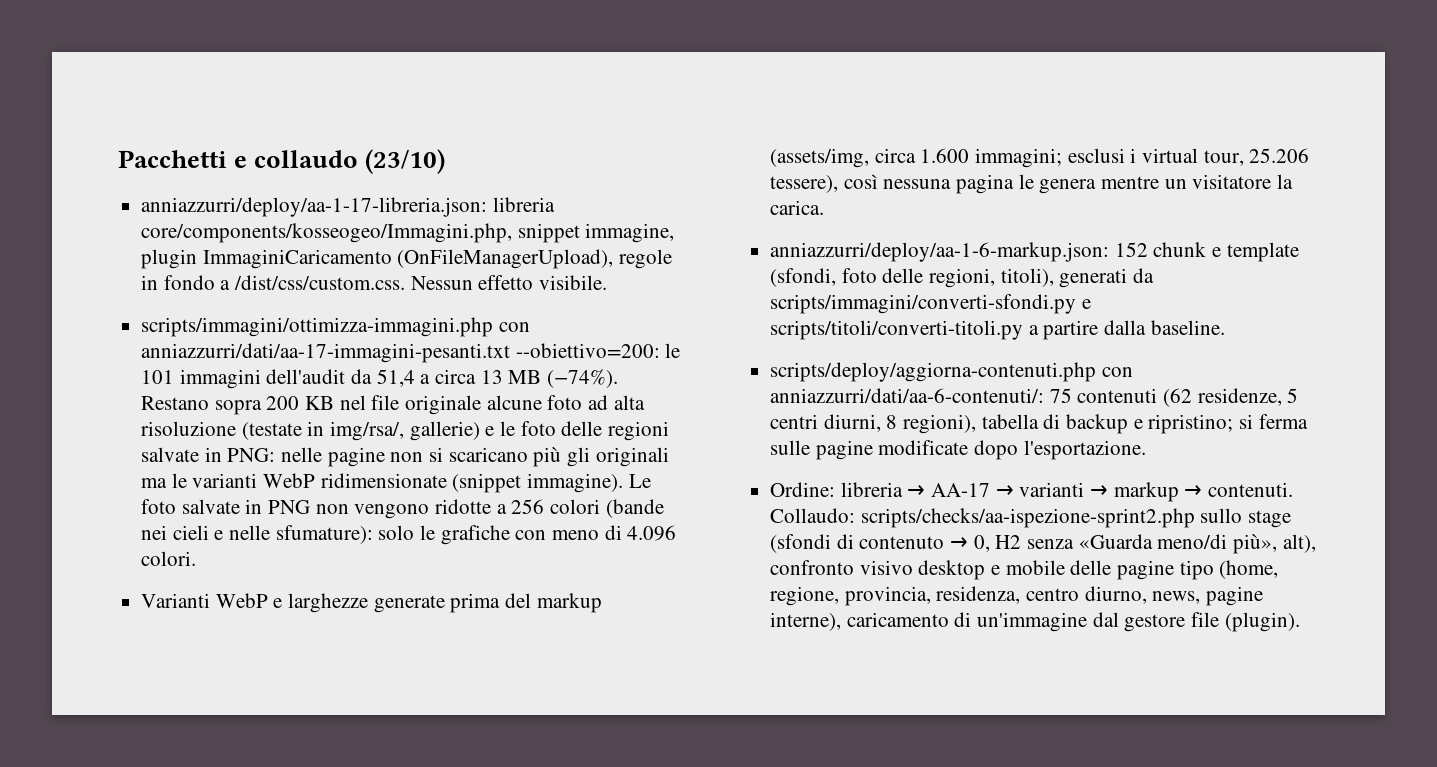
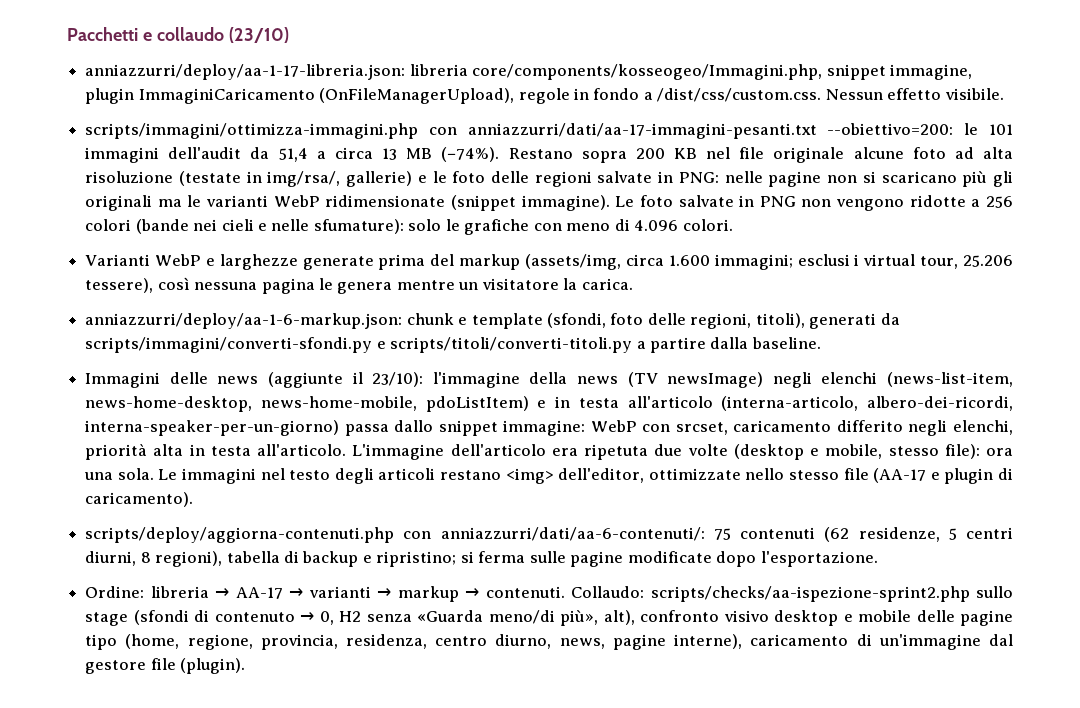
[1114,242,1148,257] 152 -> (403, 321) none
(1225, 327) none -> [85,372,1013,388] [85,396,1014,412] [85,420,1013,436] [85,443,1014,460] [84,468,1013,484] [85,492,194,507] // Immagini delle news (aggiunte il 23/10): l'immagine della news (TV newsImage) negli elenchi (news-list-item, news-home-desktop, news-home-mobile, pdoListItem) e in testa all'articolo (interna-articolo, albero-dei-ricordi, interna-speaker-per-un-giorno) passa dallo snippet immagine: WebP con srcset, caricamento differito negli elenchi, priorità alta in testa all'articolo. L'immagine dell'articolo era ripetuta due volte (desktop e mobile, stesso file): ora una sola. Le immagini nel testo degli articoli restano <img> dell'editor, ottimizzate nello stesso file (AA-17 e plugin di caricamento).

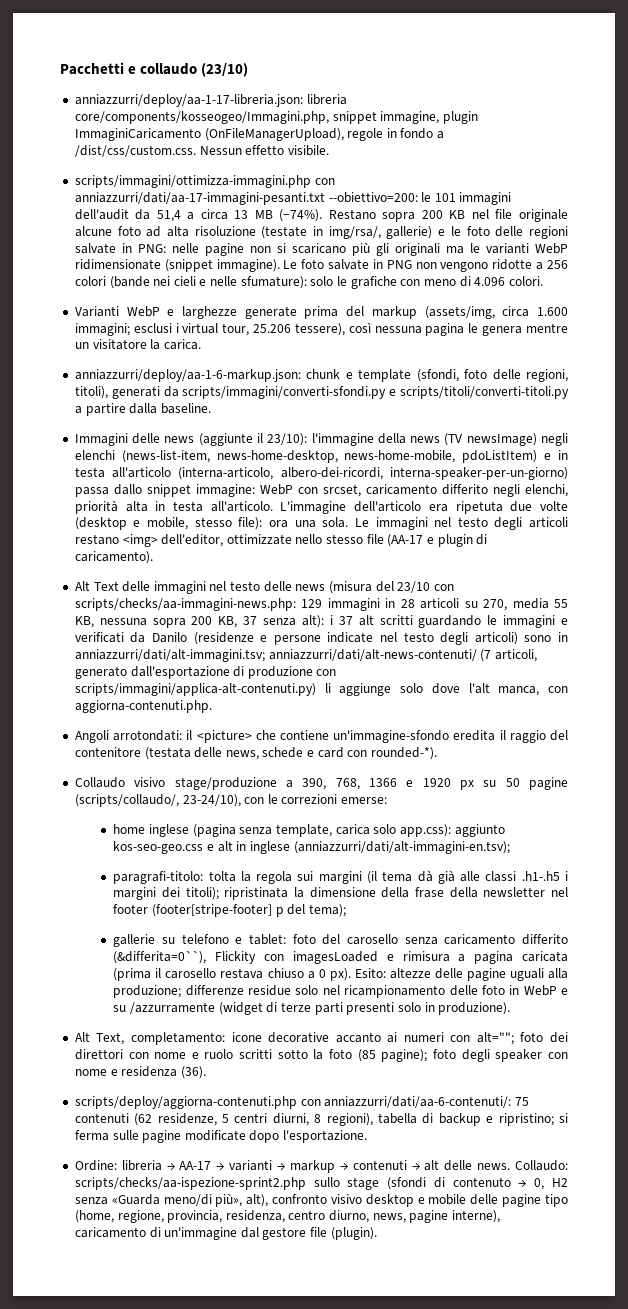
(194, 499) none -> [74,581,454,594] [74,598,568,611] [74,615,568,628] [74,632,568,645] [74,649,537,662] [74,666,337,679] [74,683,568,696] [74,700,212,713] [74,730,568,743] [74,747,438,760] [74,777,568,790] [74,794,388,807] [113,824,505,837] [113,841,510,854] [113,870,568,884] [113,887,569,900] [113,904,346,917] [113,934,569,947] [113,951,568,964] [113,968,568,981] [113,985,569,998] [113,1002,511,1015] [74,1032,568,1045] [74,1049,568,1062] [74,1066,206,1079] // Alt Text delle immagini nel testo delle news (misura del 23/10 con scripts/checks/aa-immagini-news.php: 129 immagini in 28 articoli su 270, media 55 KB, nessuna sopra 200 KB, 37 senza alt): i 37 alt scritti guardando le immagini e verificati da Danilo (residenze e persone indicate nel testo degli articoli) sono in anniazzurri/dati/alt-immagini.tsv; anniazzurri/dati/alt-news-contenuti/ (7 articoli, generato dall'esportazione di produzione con scripts/immagini/applica-alt-contenuti.py) li aggiunge solo dove l'alt manca, con aggiorna-contenuti.php. // Angoli arrotondati: il <picture> che contiene un'immagine-sfondo eredita il raggio del contenitore (testata delle news, schede e card con rounded-*). // Collaudo visivo stage/produzione a 390, 768, 1366 e 1920 px su 50 pagine (scripts/collaudo/, 23-24/10), con le correzioni emerse: // home inglese (pagina senza template, carica solo app.css): aggiunto kos-seo-geo.css e alt in inglese (anniazzurri/dati/alt-immagini-en.tsv); // paragrafi-titolo: tolta la regola sui margini (il tema dà già alle classi .h1-.h5 i margini dei titoli); ripristinata la dimensione della frase della newsletter nel footer (footer[stripe-footer] p del tema); // gallerie su telefono e tablet: foto del carosello senza caricamento differito (&differita=0``), Flickity con imagesLoaded e rimisura a pagina caricata (prima il carosello restava chiuso a 0 px). Esito: altezze delle pagine uguali alla produzione; differenze residue solo nel ricampionamento delle foto in WebP e su /azzurramente (widget di terze parti presenti solo in produzione). // Alt Text, completamento: icone decorative accanto ai numeri con alt=""; foto dei direttori con nome e ruolo scritti sotto la foto (85 pagine); foto degli speaker con nome e residenza (36).
[485,586,565,598] contenuti. -> [352,1160,511,1171] contenuti → alt delle news.

